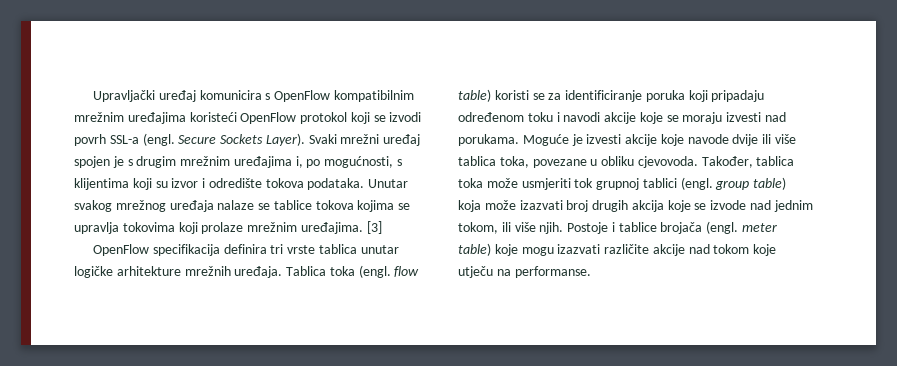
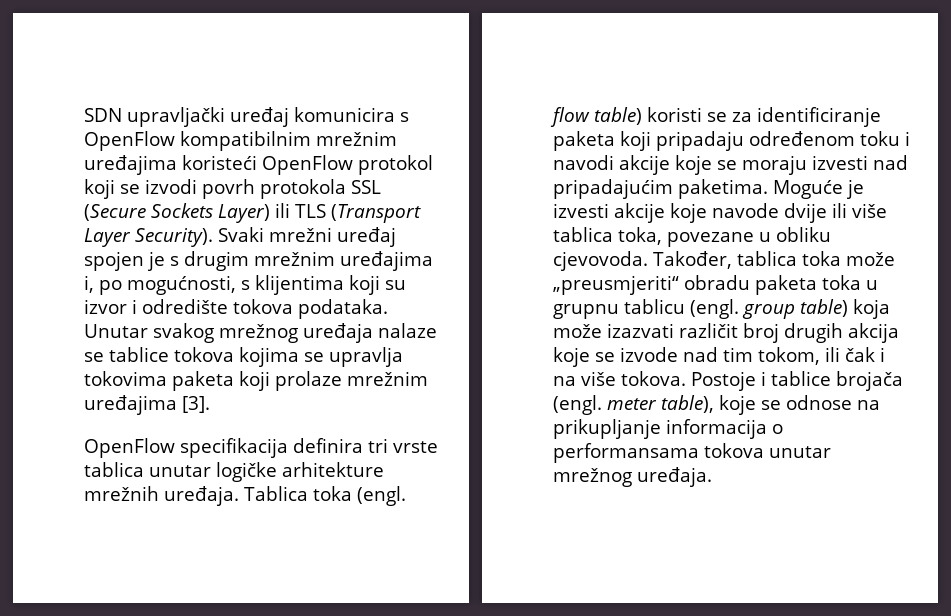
[92,90,155,102] Upravljački -> [84,107,225,127] SDN upravljački
[109,133,305,146] SSL-a (engl. Secure Sockets Layer). -> [260,179,381,199] [84,203,421,223] [84,228,213,247] protokola SSL (Secure Sockets Layer) ili TLS (Transport Layer Security).
(175, 227) none -> [172,371,234,391] paketa
[300,221,382,234] uređajima. [3] -> [84,395,210,415] uređajima [3].
[645,90,685,102] poruka -> [553,131,615,151] paketa
[458,134,519,146] porukama. -> [553,179,768,199] pripadajućim paketima.
[521,178,677,190] usmjeriti tok grupnoj tablici -> [553,275,878,295] [553,299,685,319] „preusmjeriti“ obradu paketa toka u grupnu tablicu
(563, 205) none -> [679,323,738,338] različit
[773,200,813,212] jednim -> [723,347,753,362] tim
[514,222,564,234] više njih. -> [845,347,885,362] [553,371,686,386] čak i na više tokova.
[458,243,777,256] [458,266,591,278] table) koje mogu izazvati različite akcije nad tokom koje utječu na performanse. -> [661,395,880,415] [553,419,783,439] [553,443,831,463] [553,467,712,487] table), koje se odnose na prikupljanje informacija o performansama tokova unutar mrežnog uređaja.

